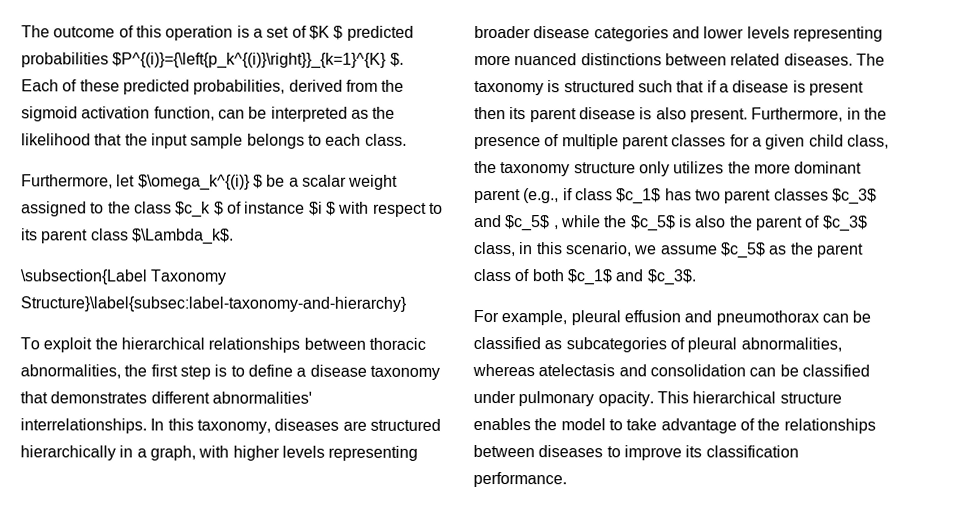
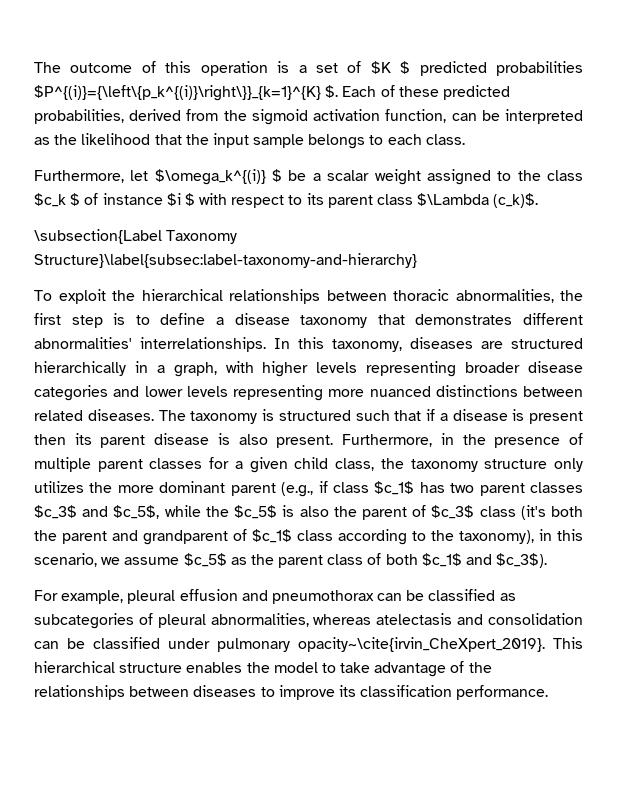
[112,52,388,69] $P^{(i)}={\left{p_k^{(i)}\right}}_{k=1}^{K} -> [34,85,321,101] $P^{(i)}={\left\{p_k^{(i)}\right\}}_{k=1}^{K}
[131,228,234,245] $\Lambda_k$. -> [417,193,539,208] $\Lambda (c_k)$.
[505,215,559,232] $c_5$ , -> [113,505,160,519] $c_5$,
[474,241,516,257] class, -> [479,505,584,520] [34,529,534,545] class (it's both the parent and grandparent of $c_1$ class according to the taxonomy),
[646,269,696,286] $c_3$. -> [496,553,548,568] $c_3$).
[597,391,654,407] opacity. -> [298,637,545,652] opacity~\cite{irvin_CheXpert_2019}.

